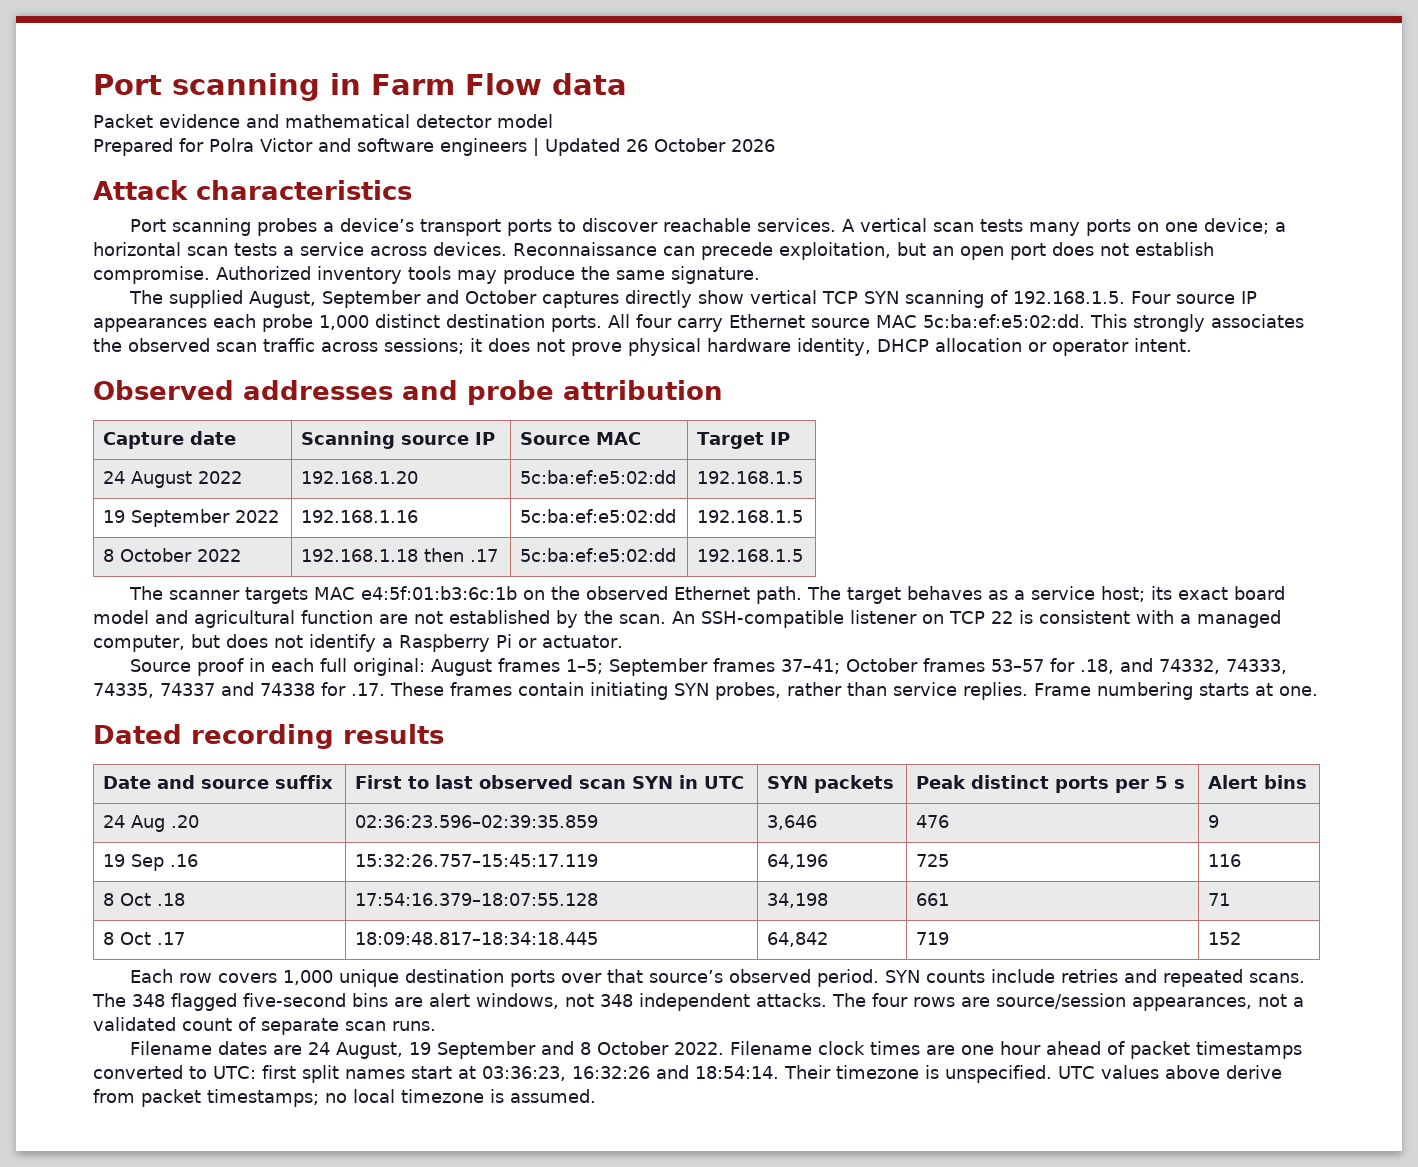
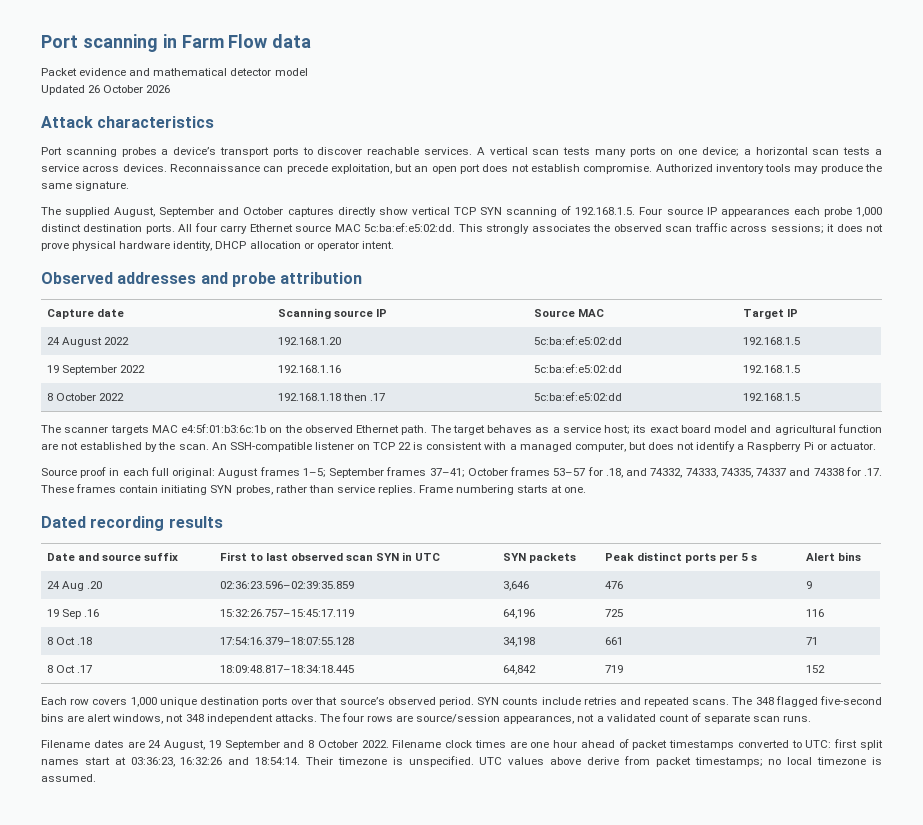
[93,138,539,156] Prepared for Polra Victor and software engineers | -> (308, 72) none

